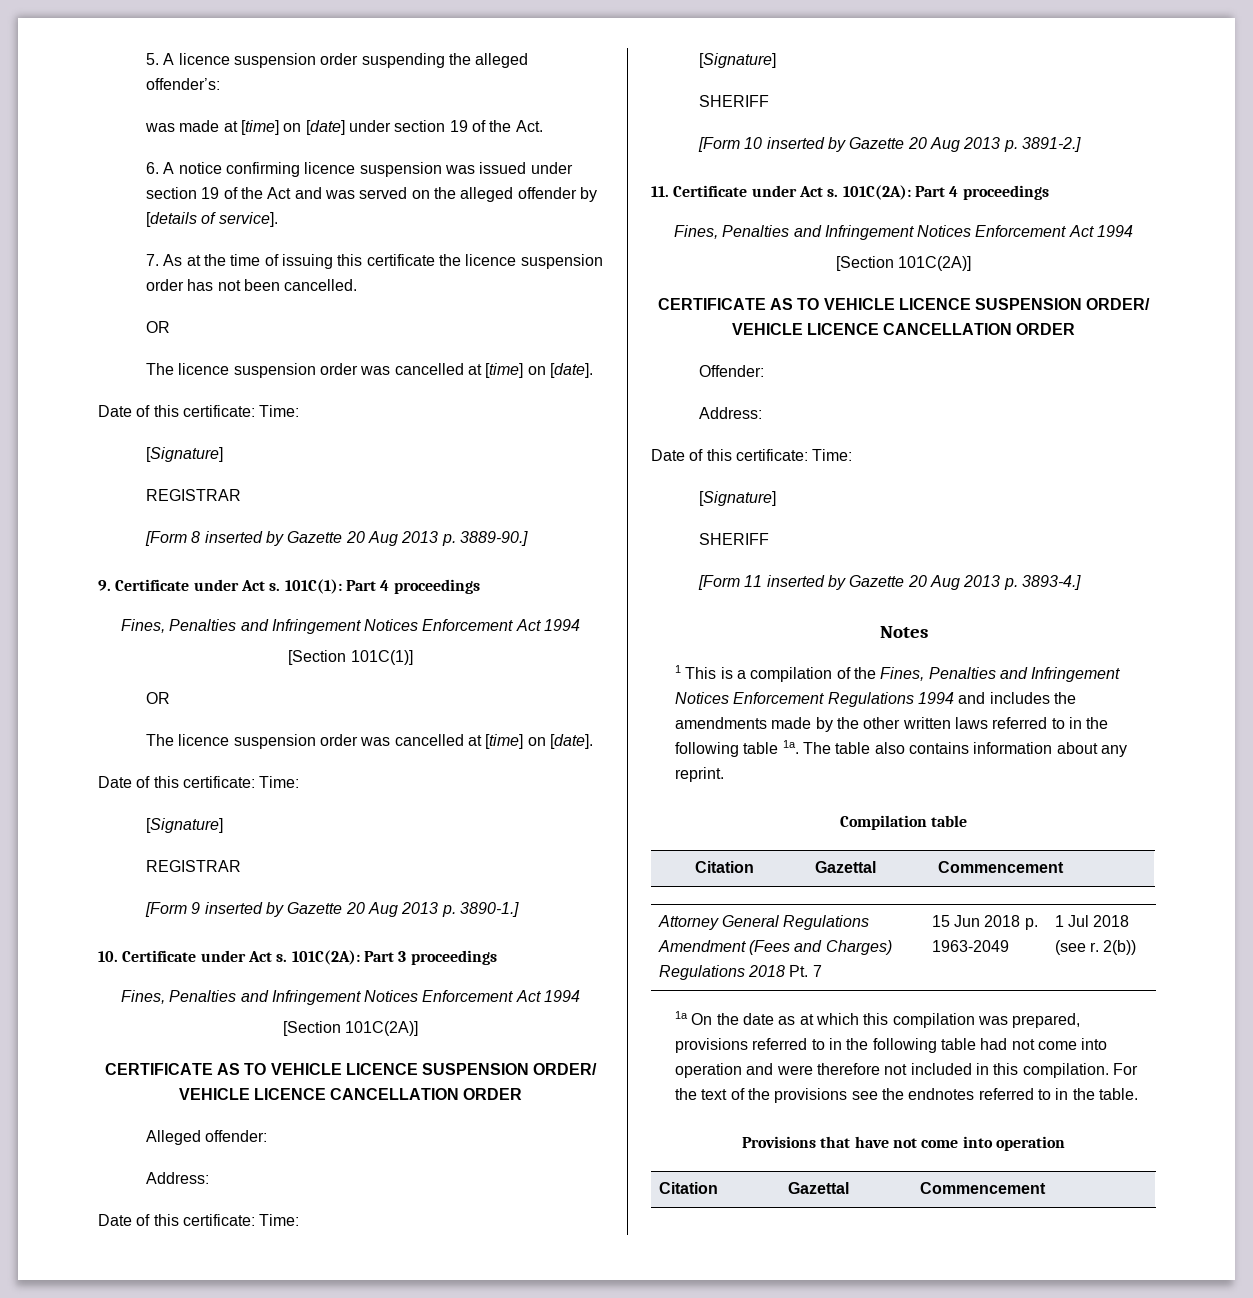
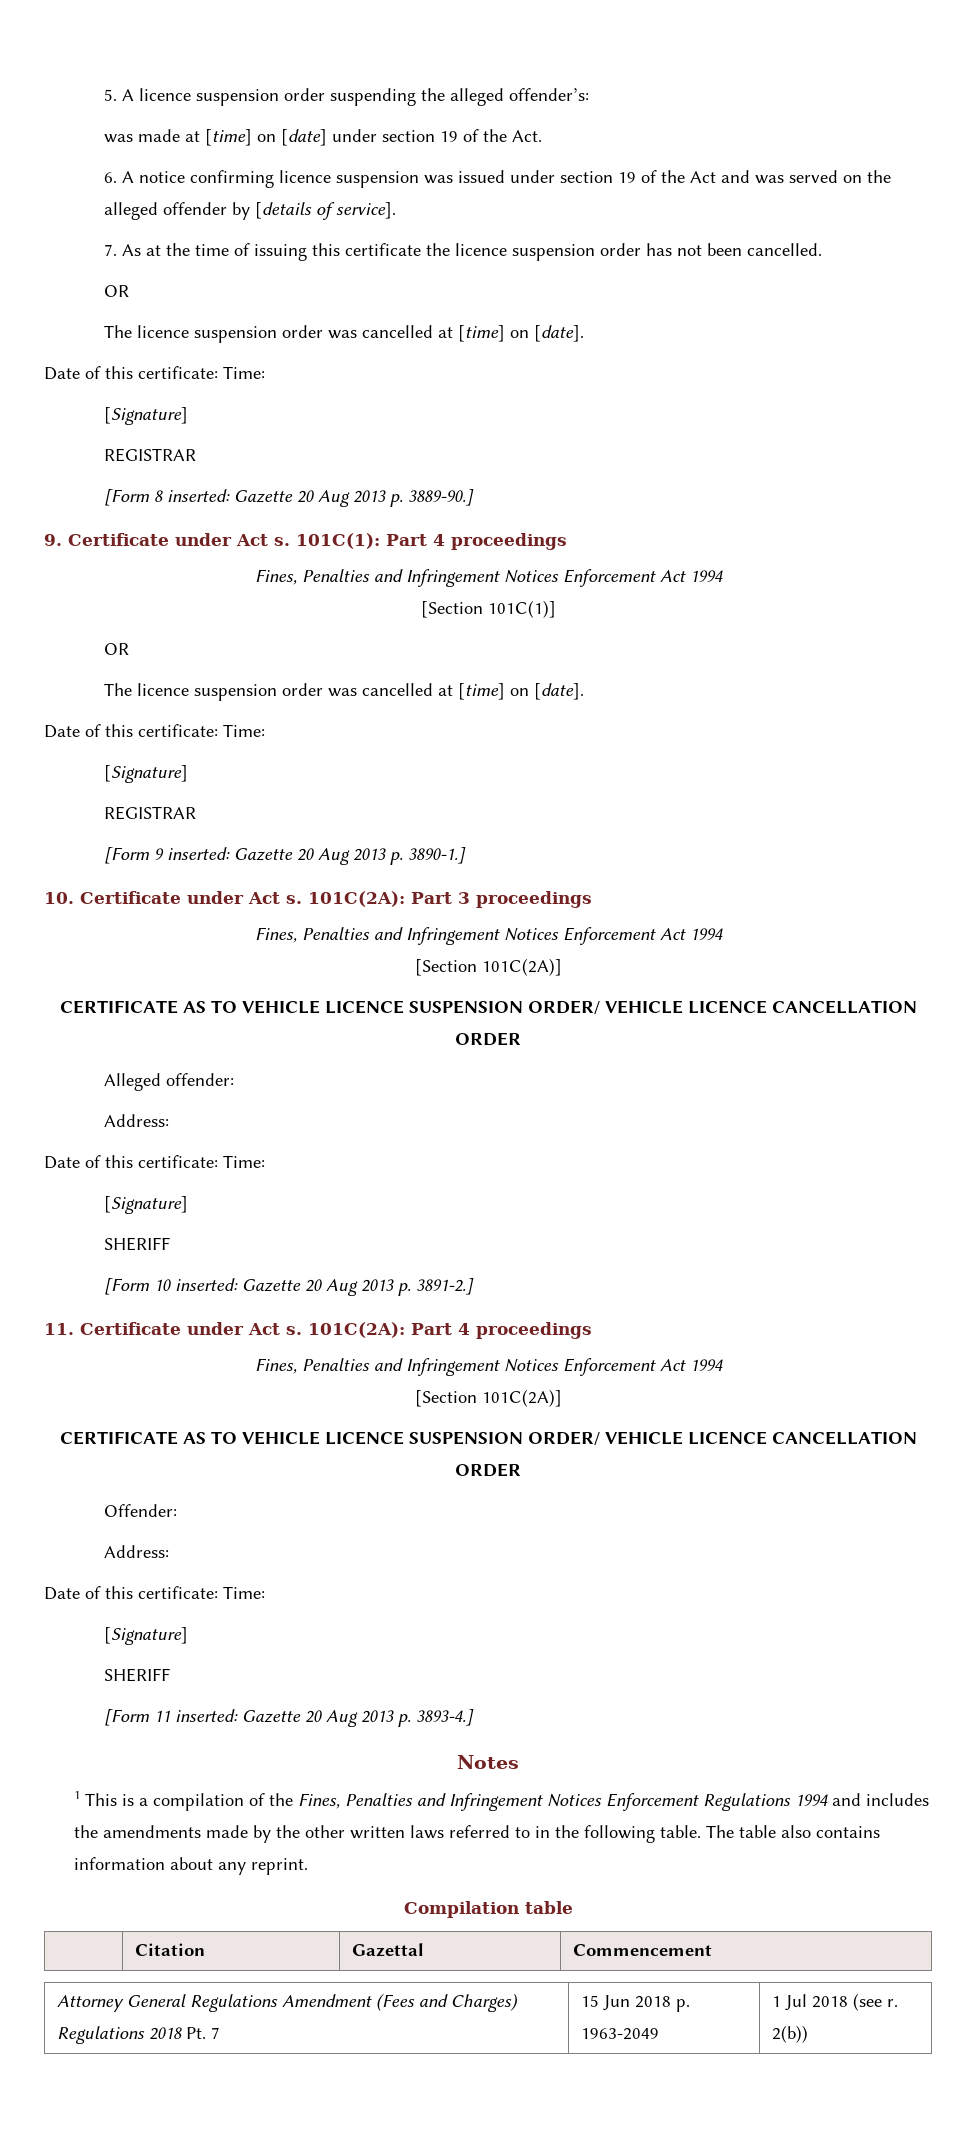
[204,531,285,546] inserted by -> [166,489,230,502] inserted:
[204,902,285,917] inserted by -> [166,847,230,860] inserted:
[766,137,847,152] inserted by -> [174,1278,238,1291] inserted:
[766,575,847,590] inserted by -> [174,1709,238,1722] inserted:
[743,740,799,754] table 1a. -> [659,1825,701,1838] table.
[675,1011,1081,1028] [675,1038,1108,1053] [675,1063,1138,1078] [675,1088,1138,1103] [742,1136,1065,1151] [658,1182,718,1194] [787,1182,849,1194] [919,1182,1046,1194] // 1a On the date as at which this compilation was prepared, provisions referred to in the following table had not come into operation and were therefore not included in this compilation. For the text of the provisions see the endnotes referred to in the table. // Provisions that have not come into operation // Citation | Gazettal | Commencement -> (809, 2034) none

